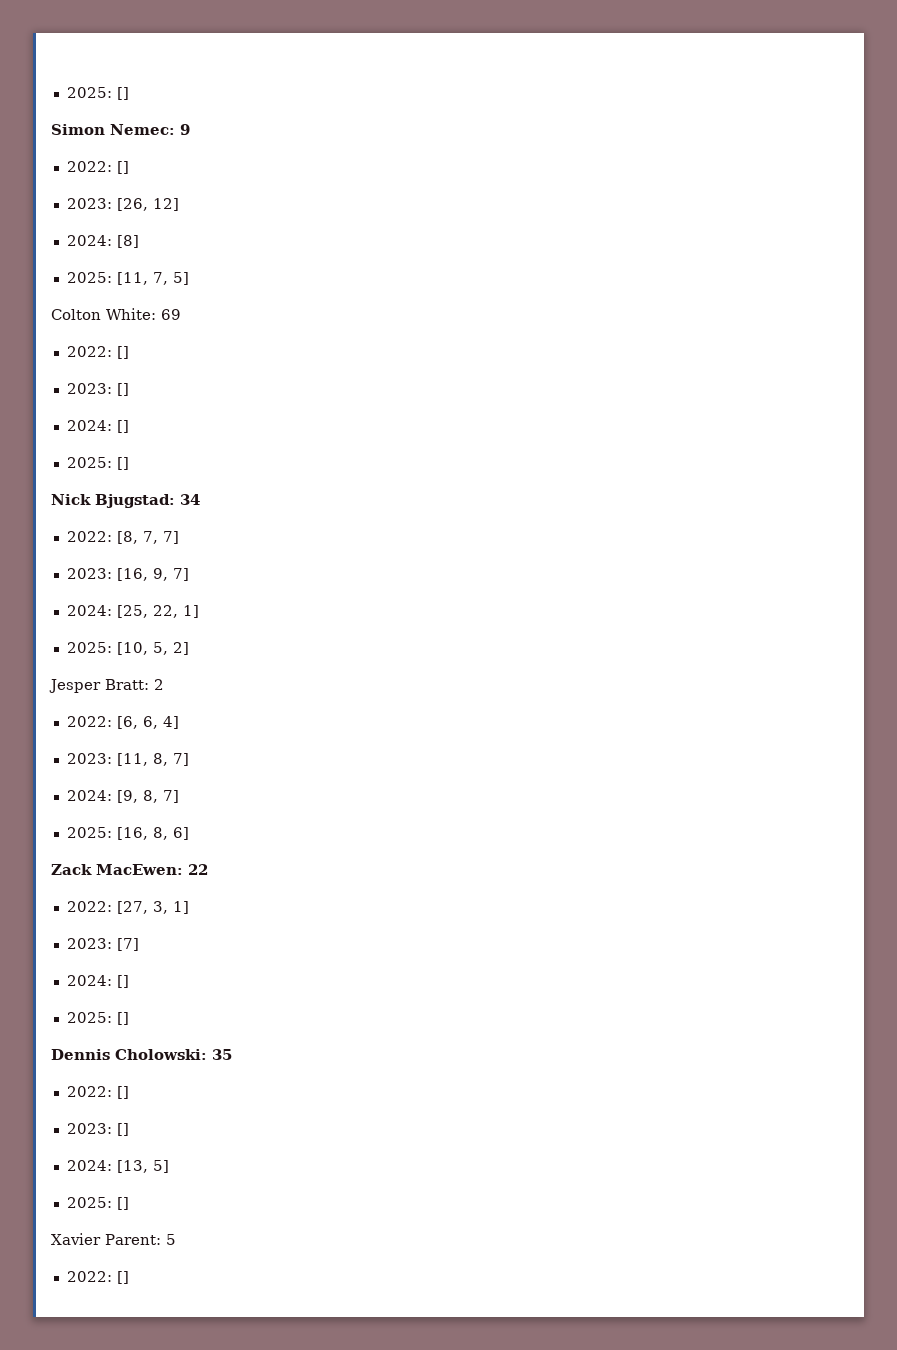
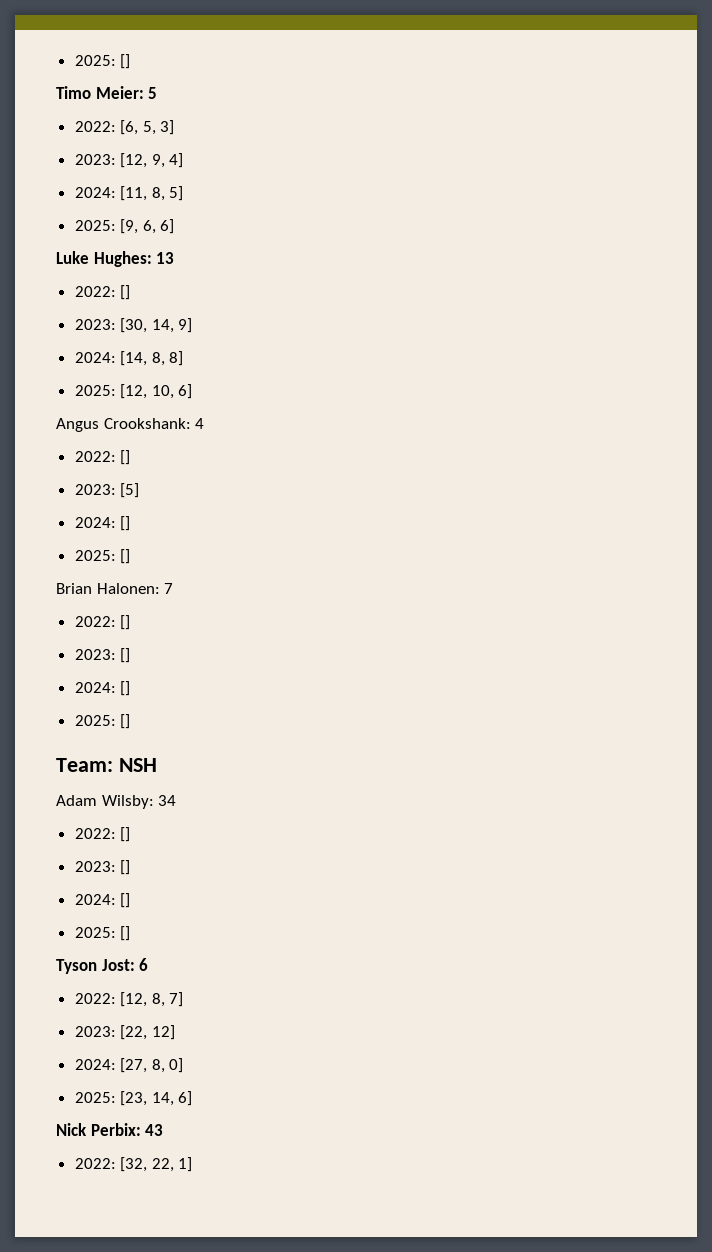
[66,87,129,100] [51,124,190,135] [66,161,129,174] [66,198,179,211] [66,235,139,248] [66,272,189,285] [51,308,181,320] [66,346,129,359] [66,383,129,396] [66,420,129,433] [66,457,129,470] [51,494,200,508] [66,531,179,544] [66,568,189,581] [66,605,199,618] [66,642,189,655] [49,679,164,693] [66,716,179,729] [66,753,189,766] [66,790,179,803] [66,827,189,840] [51,864,208,875] [66,901,189,914] [66,938,139,951] [66,975,129,988] [66,1012,129,1025] [51,1049,232,1060] [66,1086,129,1099] [66,1123,129,1136] [66,1160,169,1173] [66,1197,129,1210] [51,1233,176,1245] [66,1271,129,1284] 2025: [] // Simon Nemec: 9 // 2022: [] // 2023: [26, 12] // 2024: [8] // 2025: [11, 7, 5] // Colton White: 69 // 2022: [] // 2023: [] // 2024: [] // 2025: [] // Nick Bjugstad: 34 // 2022: [8, 7, 7] // 2023: [16, 9, 7] // 2024: [25, 22, 1] // 2025: [10, 5, 2] // Jesper Bratt: 2 // 2022: [6, 6, 4] // 2023: [11, 8, 7] // 2024: [9, 8, 7] // 2025: [16, 8, 6] // Zack MacEwen: 22 // 2022: [27, 3, 1] // 2023: [7] // 2024: [] // 2025: [] // Dennis Cholowski: 35 // 2022: [] // 2023: [] // 2024: [13, 5] // 2025: [] // Xavier Parent: 5 // 2022: [] -> [74,54,131,69] [56,86,158,99] [74,120,175,135] [74,153,184,168] [74,186,184,201] [74,219,175,234] [56,251,175,267] [74,285,131,300] [74,318,193,333] [74,351,184,366] [74,384,193,399] [56,418,205,432] [74,450,131,465] [74,483,140,498] [74,516,131,531] [74,549,131,564] [56,583,174,594] [74,615,131,630] [74,648,131,663] [74,681,131,696] [74,714,131,729] [56,758,157,772] [56,795,177,809] [74,827,131,842] [74,860,131,875] [74,893,131,908] [74,926,131,941] [56,958,149,974] [74,992,184,1007] [74,1025,175,1040] [74,1058,184,1073] [74,1091,193,1106] [56,1123,164,1136] [74,1157,193,1172] 2025: [] // Timo Meier: 5 // 2022: [6, 5, 3] // 2023: [12, 9, 4] // 2024: [11, 8, 5] // 2025: [9, 6, 6] // Luke Hughes: 13 // 2022: [] // 2023: [30, 14, 9] // 2024: [14, 8, 8] // 2025: [12, 10, 6] // Angus Crookshank: 4 // 2022: [] // 2023: [5] // 2024: [] // 2025: [] // Brian Halonen: 7 // 2022: [] // 2023: [] // 2024: [] // 2025: [] // Team: NSH // Adam Wilsby: 34 // 2022: [] // 2023: [] // 2024: [] // 2025: [] // Tyson Jost: 6 // 2022: [12, 8, 7] // 2023: [22, 12] // 2024: [27, 8, 0] // 2025: [23, 14, 6] // Nick Perbix: 43 // 2022: [32, 22, 1]

